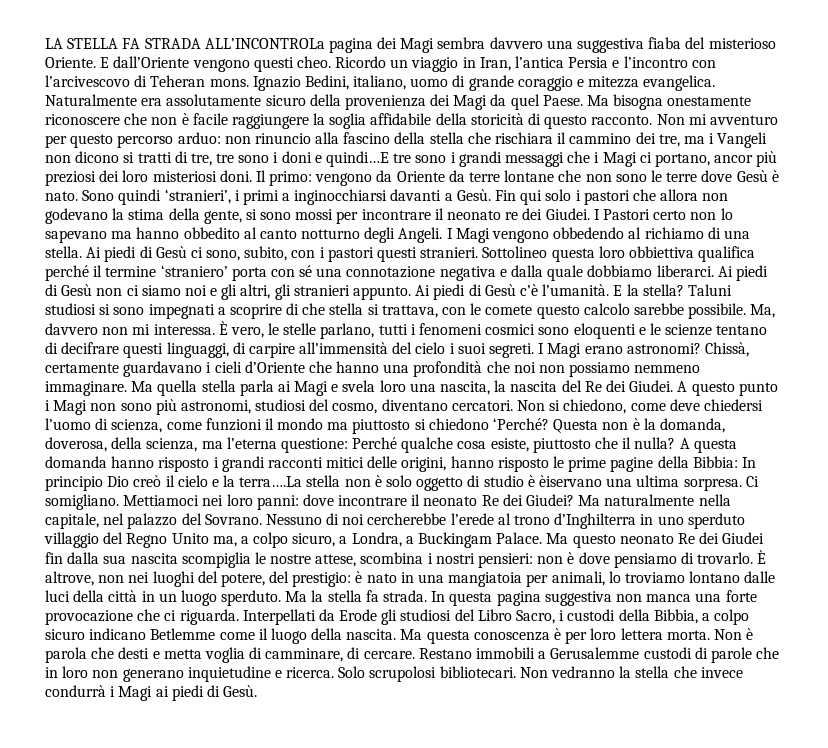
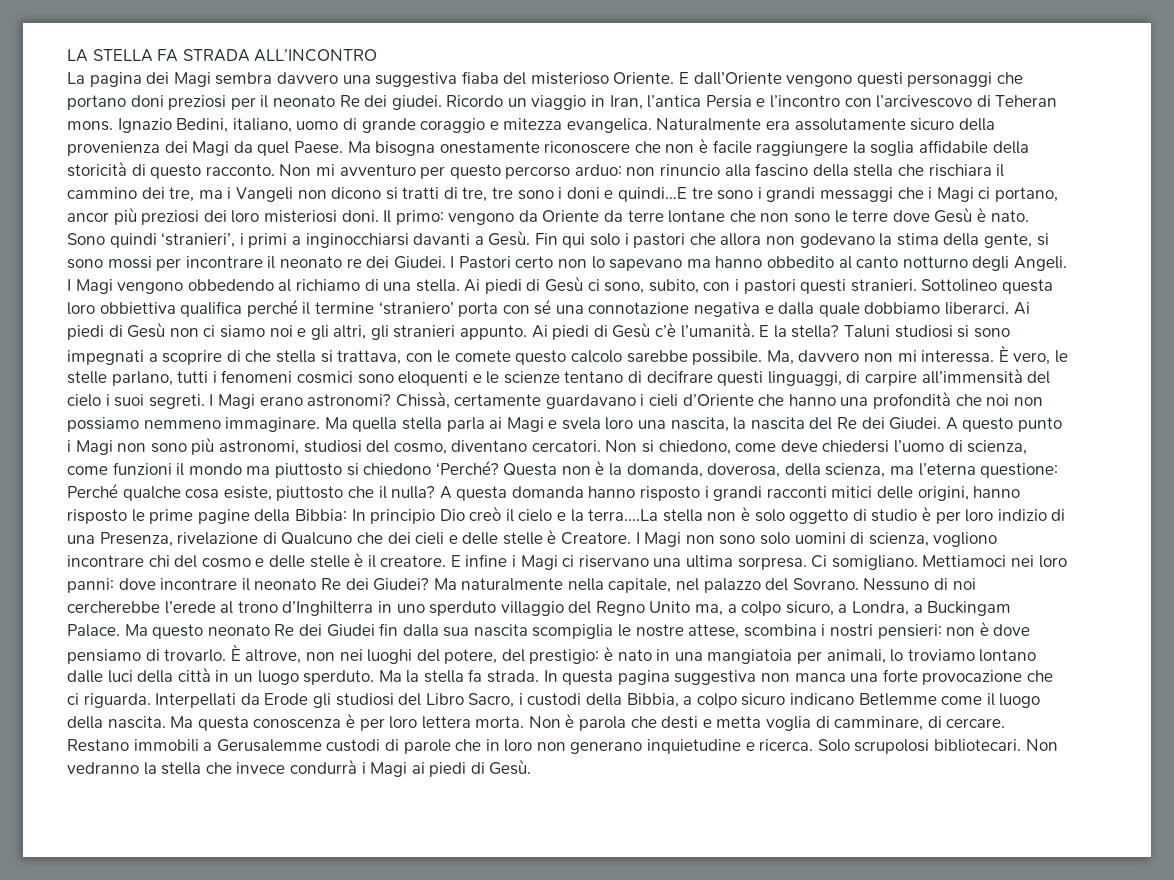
[204,38,325,49] ALL’INCONTROLa -> [254,49,378,62] [67,72,85,84] ALL’INCONTRO // La
[296,56,331,68] cheo. -> [907,72,1024,87] [67,95,442,110] personaggi che portano doni preziosi per il neonato Re dei giudei.
[538,475,602,487] èiservano -> [935,509,1066,524] [67,529,998,547] [67,552,649,570] per loro indizio di una Presenza, rivelazione di Qualcuno che dei cieli e delle stelle è Creatore. I Magi non sono solo uomini di scienza, vogliono incontrare chi del cosmo e delle stelle è il creatore. E infine i Magi ci riservano

